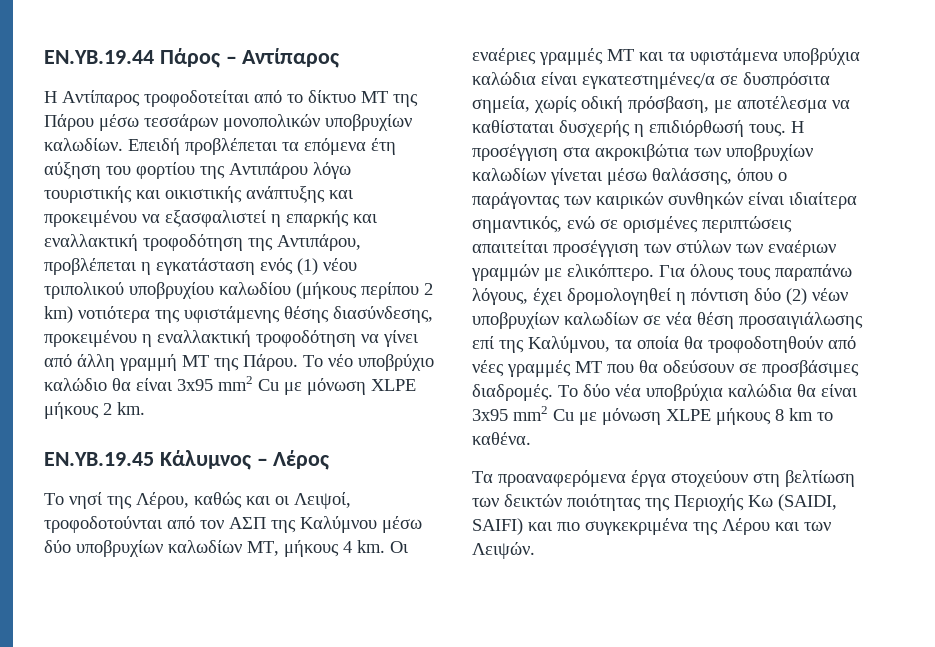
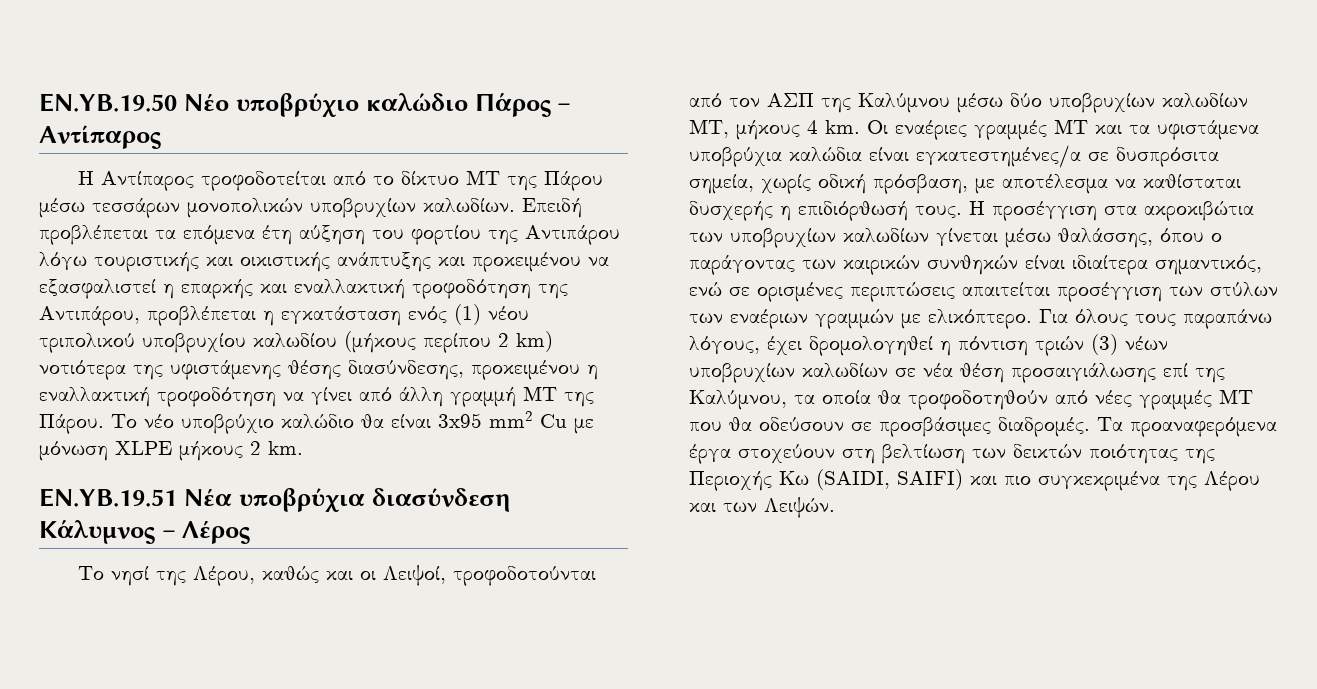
[44,50,154,64] ΕΝ.ΥΒ.19.44 -> [39,93,468,118] ΕΝ.ΥΒ.19.50 Νέο υποβρύχιο καλώδιο
[44,452,154,466] ΕΝ.ΥΒ.19.45 -> [39,488,511,513] ΕΝ.ΥΒ.19.51 Νέα υποβρύχια διασύνδεση
[754,288,807,305] δύο (2) -> [1035,334,1118,356] τριών (3)
[558,384,857,401] [472,406,833,425] [472,432,531,445] Το δύο νέα υποβρύχια καλώδια θα είναι 3x95 mm2 Cu με μόνωση XLPE μήκους 8 km το καθένα. // -> (1090, 427) none

